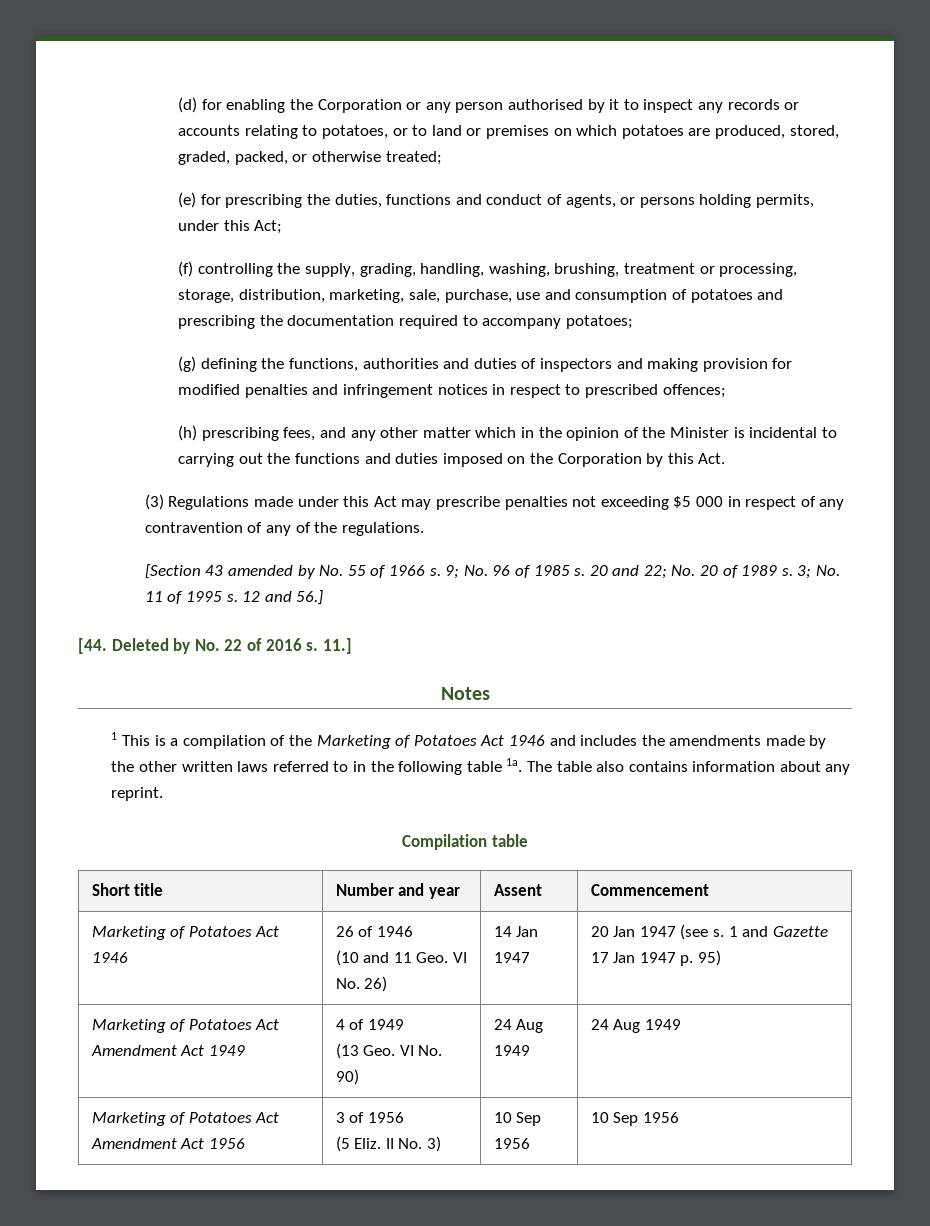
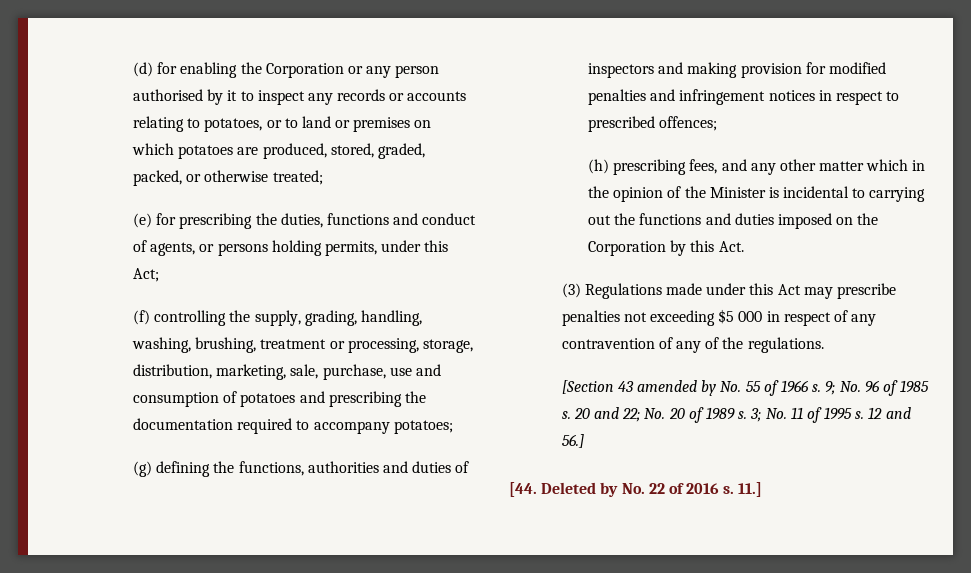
[440,687,490,700] [111,732,827,749] [111,758,851,775] [111,787,164,801] [402,834,528,850] [91,883,164,896] [335,883,460,899] [493,884,542,896] [590,884,709,896] [91,926,280,940] [91,952,128,963] [335,926,413,937] [335,950,467,966] [335,976,388,992] [493,926,539,937] [493,952,530,963] [590,924,828,940] [590,950,721,966] [91,1019,280,1033] [90,1045,245,1056] [335,1019,404,1030] [335,1043,443,1059] [335,1069,359,1085] [493,1019,544,1033] [493,1045,530,1056] [590,1019,681,1033] [91,1112,280,1126] [90,1138,245,1149] [335,1112,404,1123] [335,1136,441,1152] [493,1112,542,1126] [493,1138,530,1149] [590,1112,679,1126] // Notes // 1 This is a compilation of the Marketing of Potatoes Act 1946 and includes the amendments made by the other written laws referred to in the following table 1a. The table also contains information about any reprint. // Compilation table // Short title | Number and year | Assent | Commencement // Marketing of Potatoes Act 1946 | 26 of 1946 // (10 and 11 Geo. VI No. 26) | 14 Jan 1947 | 20 Jan 1947 (see s. 1 and Gazette 17 Jan 1947 p. 95) // Marketing of Potatoes Act Amendment Act 1949 | 4 of 1949 // (13 Geo. VI No. 90) | 24 Aug 1949 | 24 Aug 1949 // Marketing of Potatoes Act Amendment Act 1956 | 3 of 1956 // (5 Eliz. II No. 3) | 10 Sep 1956 | 10 Sep 1956 -> (763, 489) none

